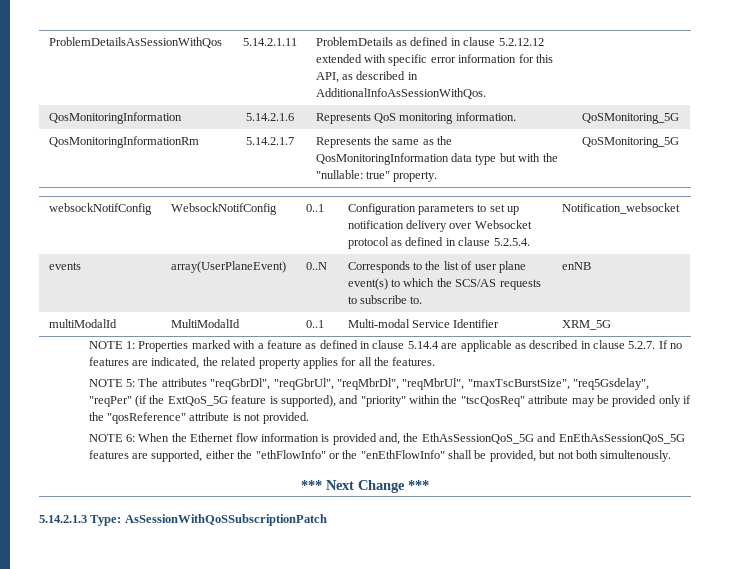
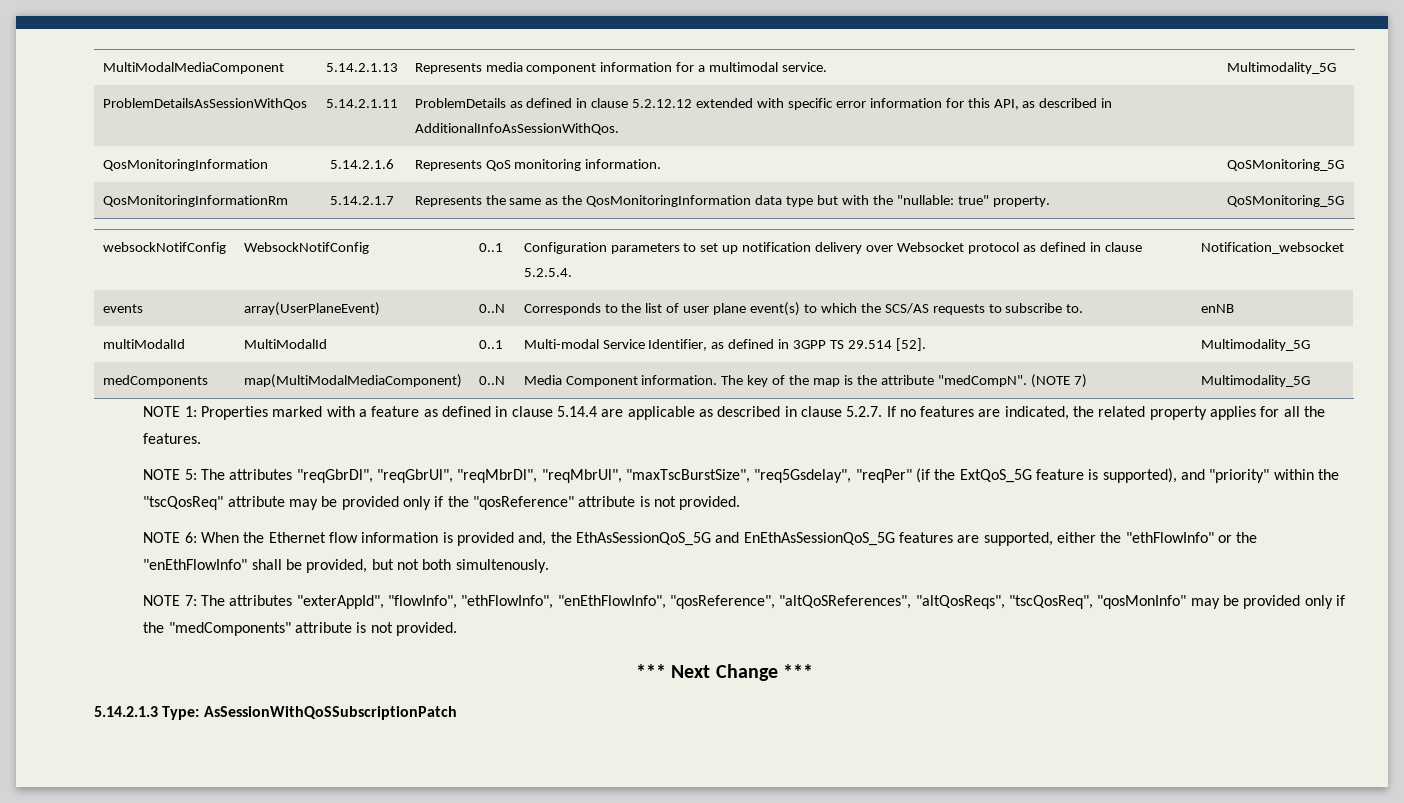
(48, 42) none -> [102,62,284,74] [325,63,398,72] [414,62,828,74] [1226,62,1336,74] MultiModalMediaComponent | 5.14.2.1.13 | Represents media component information for a multimodal service. | Multimodality_5G //
[453,319,500,328] [561,320,611,330] Identifier | XRM_5G -> [648,338,926,351] [1200,339,1310,351] [102,375,208,387] [243,374,462,388] [478,376,505,385] [523,374,1087,388] [1200,375,1310,387] Identifier, as defined in 3GPP TS 29.514 [52]. | Multimodality_5G // medComponents | map(MultiModalMediaComponent) | 0..N | Media Component information. The key of the map is the attribute "medCompN". (NOTE 7) | Multimodality_5G
(672, 456) none -> [143,595,1345,609] [143,622,458,636] // NOTE 7: The attributes "exterAppId", "flowInfo", "ethFlowInfo", "enEthFlowInfo", "qosReference", "altQoSReferences", "altQosReqs", "tscQosReq", "qosMonInfo" may be provided only if the "medComponents" attribute is not provided.

